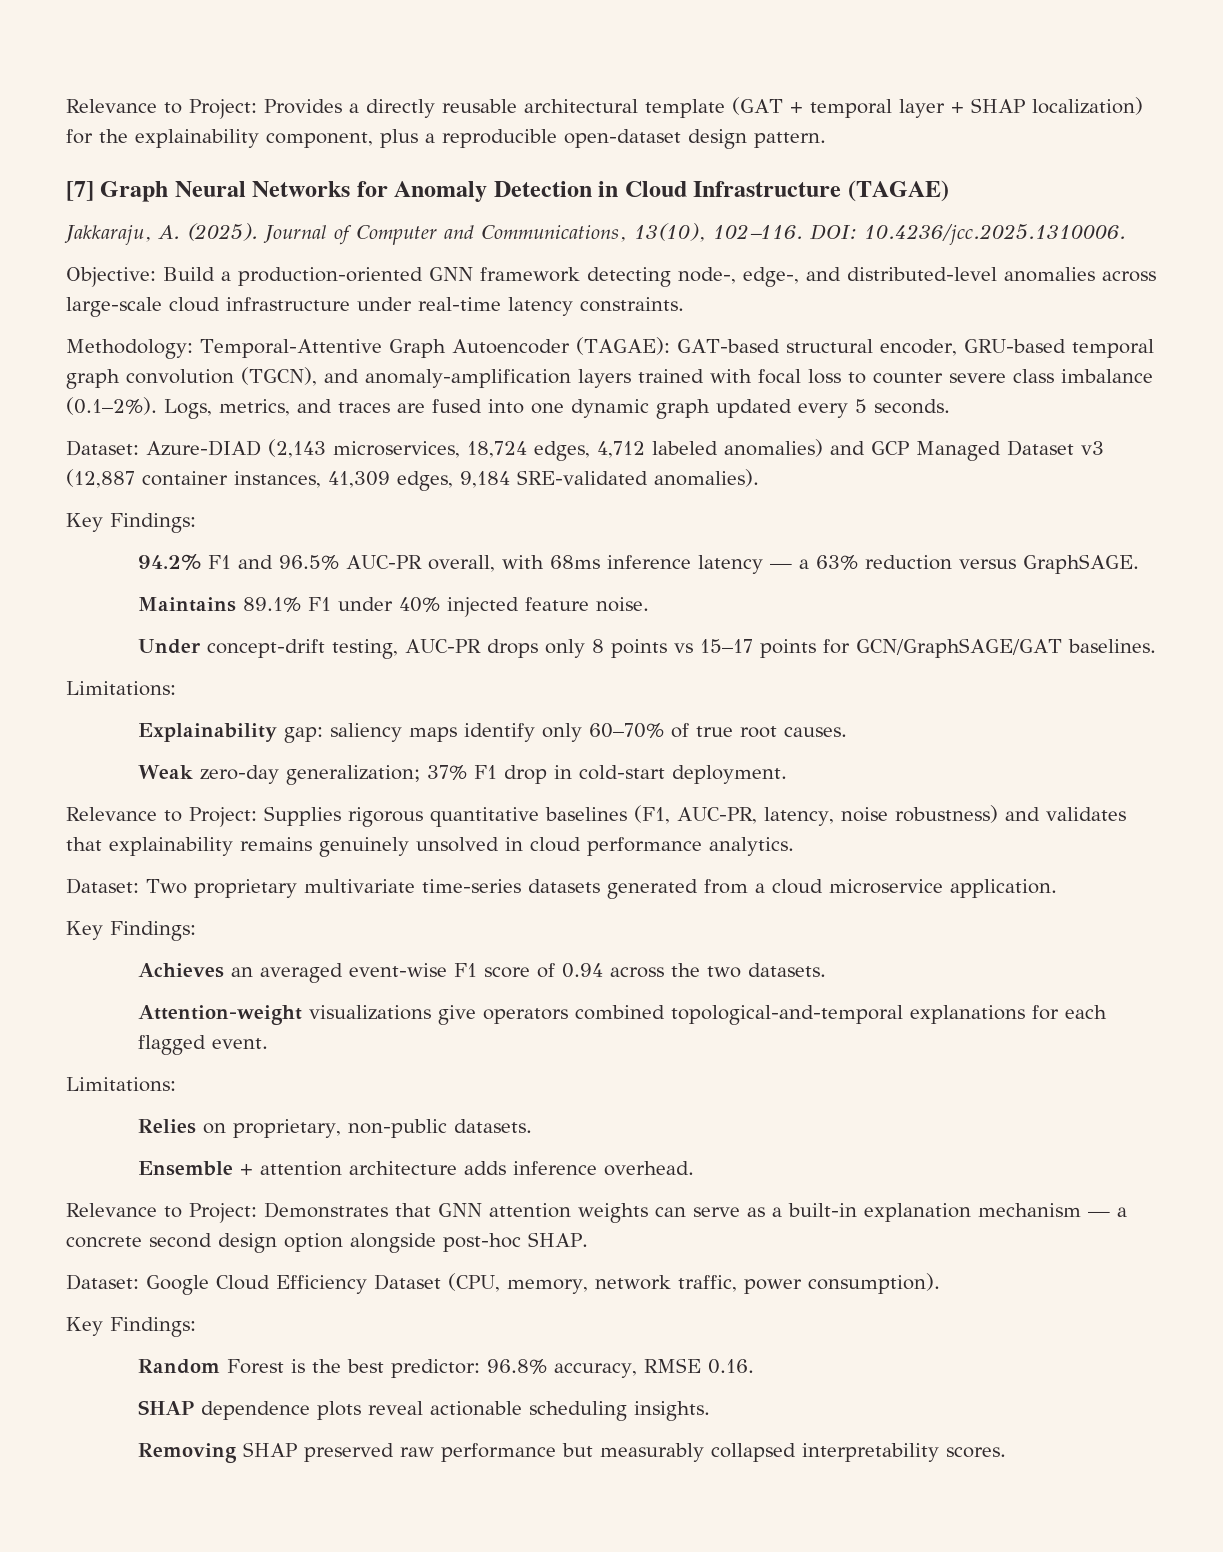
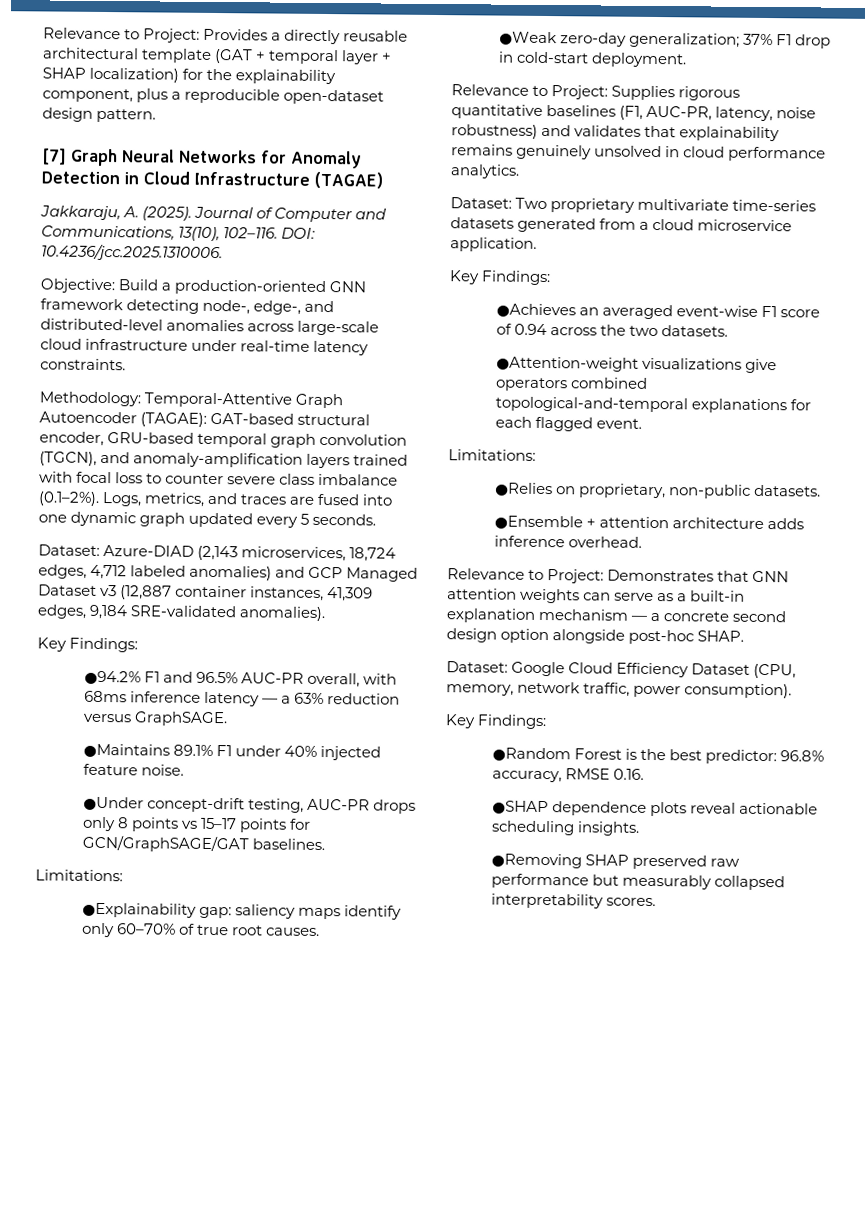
[137,554,201,570] 94.2% -> [83,670,141,685] ●94.2%
[137,597,236,612] Maintains -> [82,743,170,758] ●Maintains
[137,639,201,654] Under -> [82,796,144,811] ●Under
[137,723,277,742] Explainability -> [81,902,197,918] ●Explainability
[137,765,193,779] Weak -> [498,31,557,46] ●Weak
[137,963,224,978] Achieves -> [495,303,576,318] ●Achieves
[137,1005,302,1025] Attention-weight -> [495,356,639,372] ●Attention-weight
[137,1119,196,1134] Relies -> [494,482,553,497] ●Relies
[137,1161,233,1176] Ensemble -> [493,515,583,530] ●Ensemble
[137,1359,220,1374] Random -> [491,747,571,762] ●Random
[137,1400,194,1415] SHAP -> [491,800,549,815] ●SHAP
[137,1443,237,1463] Removing -> [490,853,582,869] ●Removing

